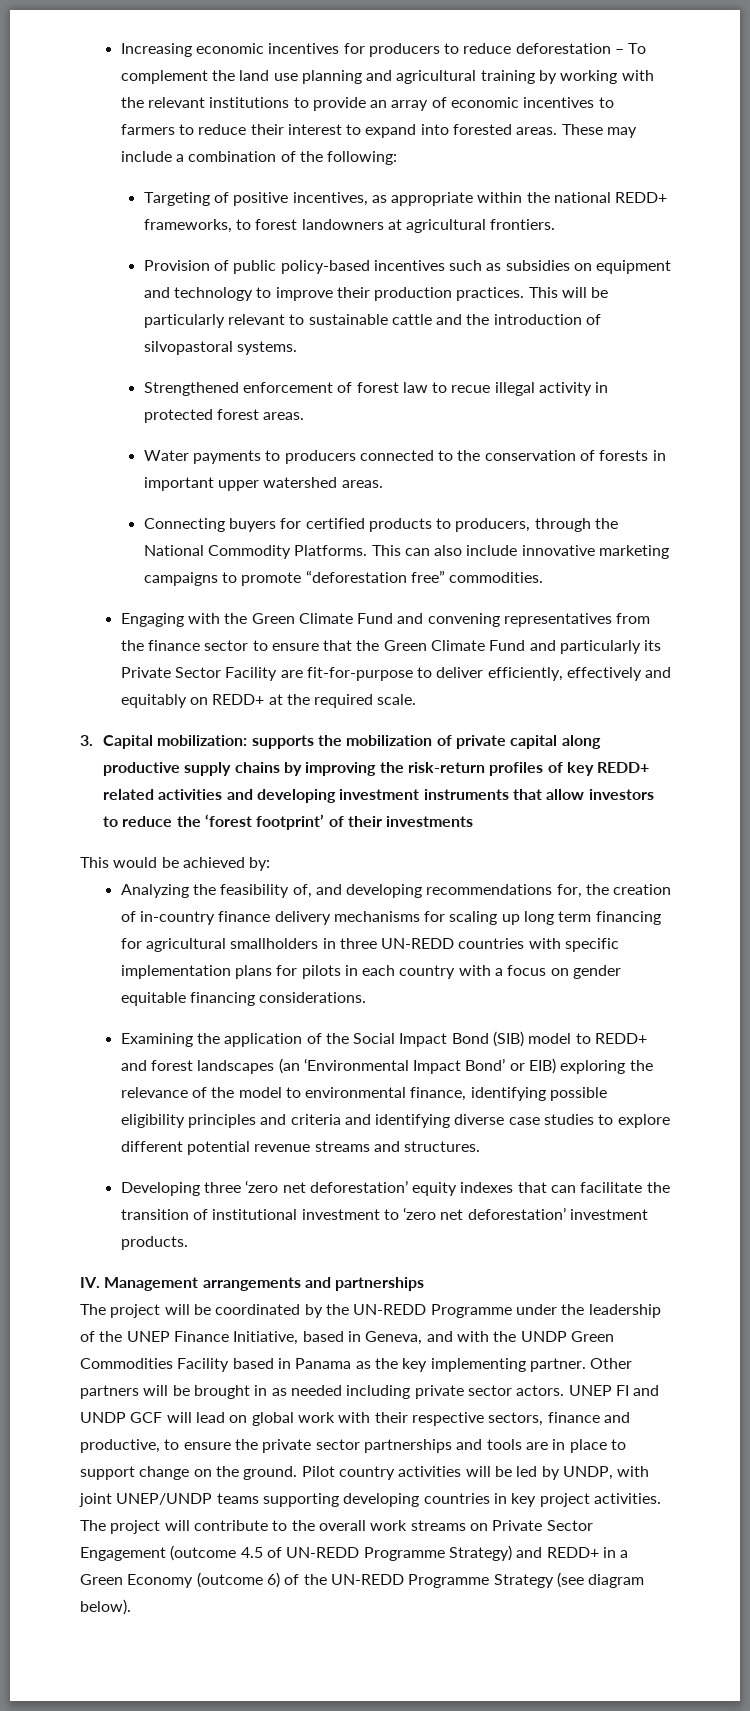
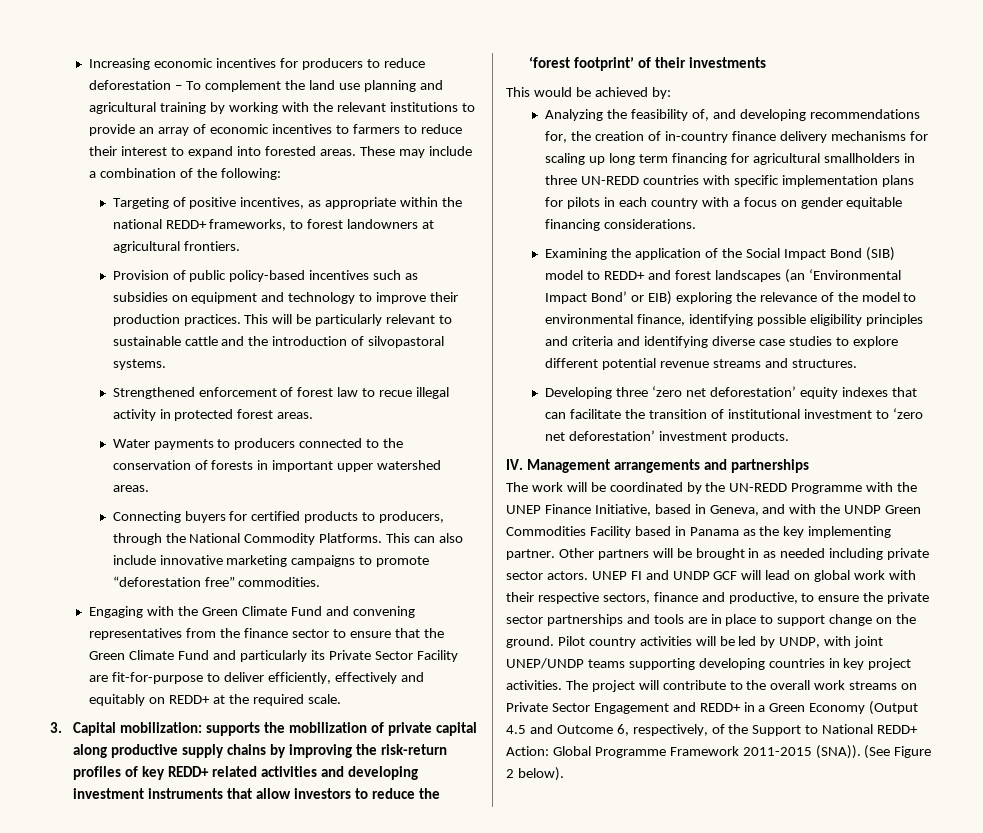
[110,1304,161,1318] project -> [531,482,563,492] work
[515,1304,661,1318] [80,1331,95,1342] under the leadership of -> [866,482,894,492] with
[170,1545,512,1561] (outcome 4.5 of UN-REDD Programme Strategy) -> (669, 708) none
[196,1572,645,1588] (outcome 6) of the UN-REDD Programme Strategy (see diagram -> [869,701,919,715] [506,724,919,736] [506,745,932,759] [506,769,514,778] (Output 4.5 and Outcome 6, respectively, of the Support to National REDD+ Action: Global Programme Framework 2011-2015 (SNA)). (See Figure 2

